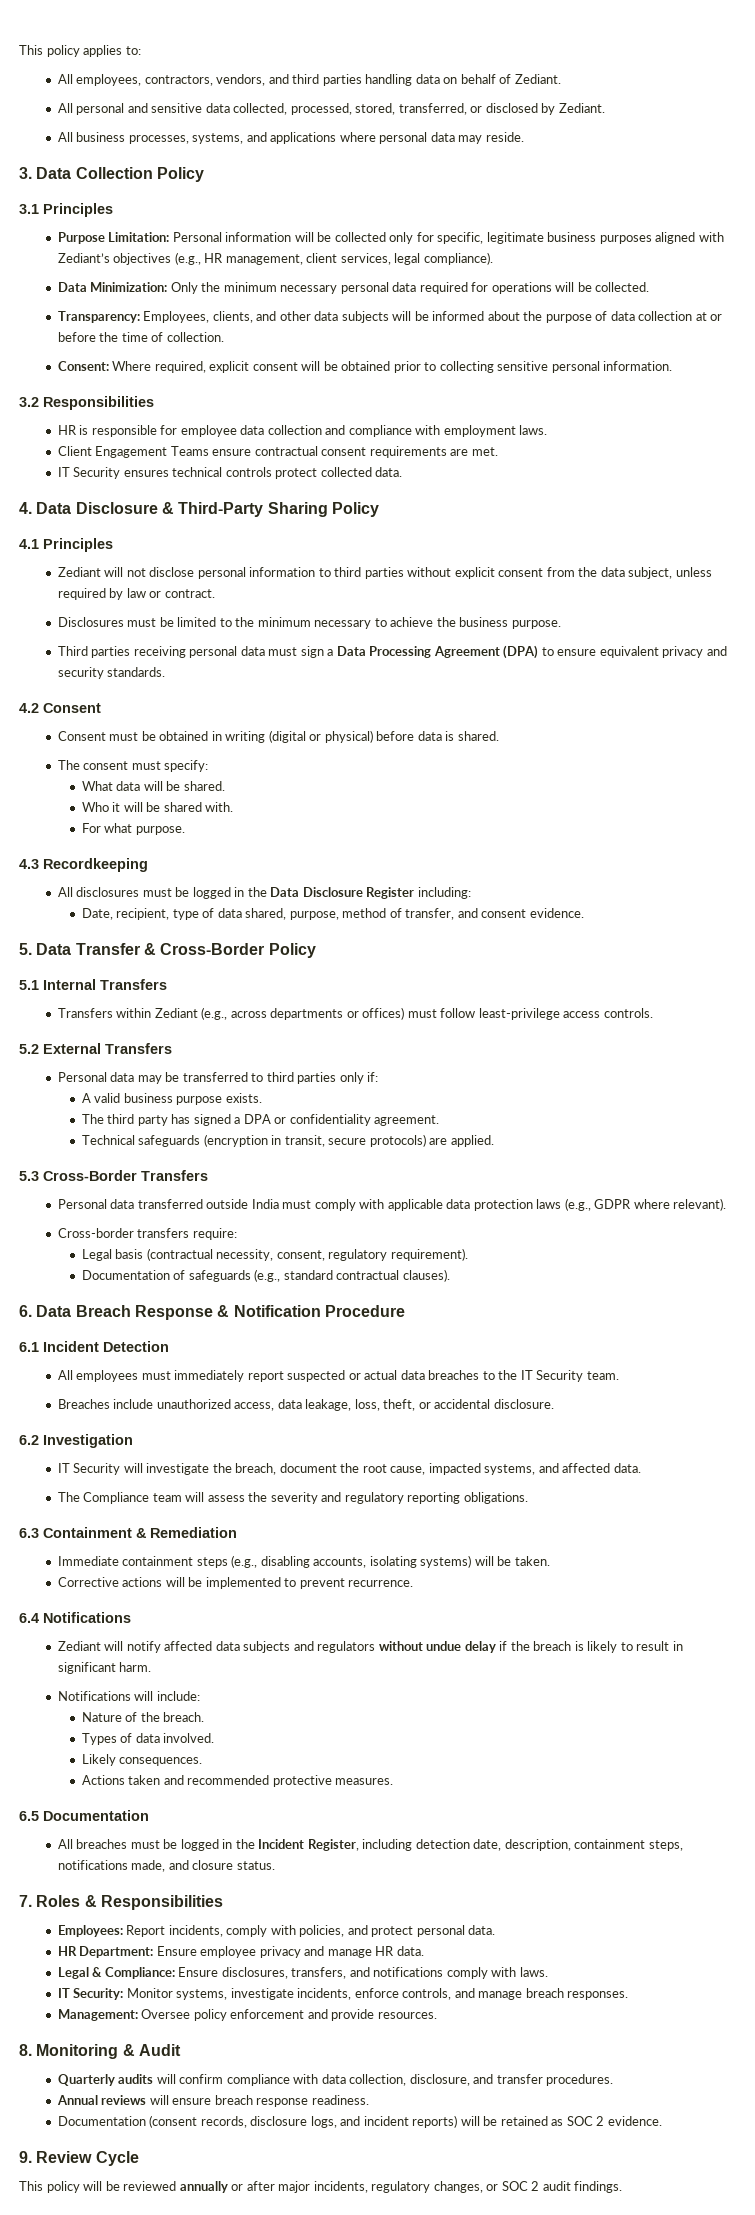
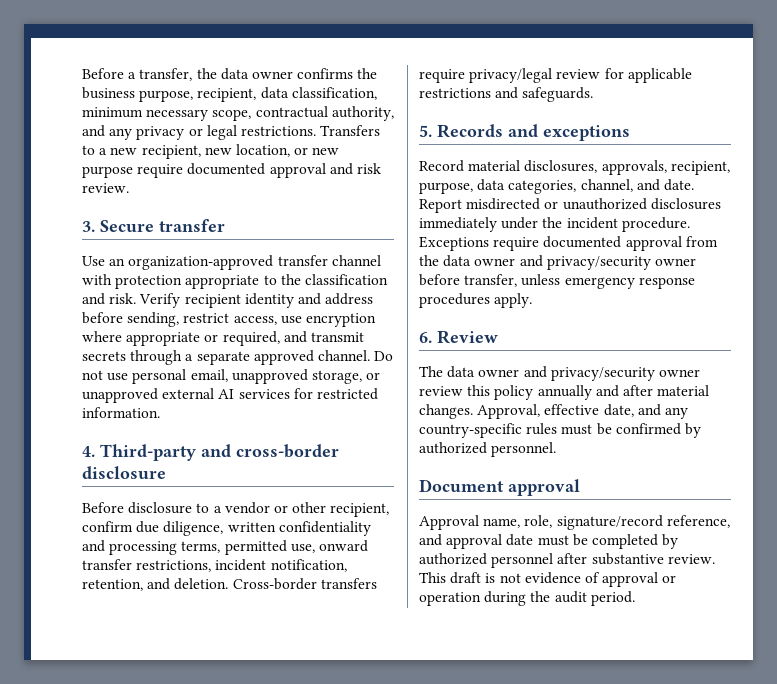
[19,45,141,57] [57,74,561,86] [57,103,605,115] [57,132,524,144] [19,167,204,182] [19,203,113,217] [57,232,724,244] [57,252,493,265] [57,282,650,294] [57,311,723,323] [57,332,224,342] [57,361,673,373] [19,396,154,410] [57,425,548,437] [57,446,498,458] [57,467,403,479] [19,502,379,517] [19,538,113,552] [57,567,712,579] [57,588,215,600] [57,617,561,629] [57,645,727,659] [57,667,166,679] [19,703,101,713] [57,730,499,743] [57,760,209,772] [81,781,225,791] [81,802,234,812] [81,823,185,835] [19,858,148,872] [57,887,471,899] [81,908,584,920] [19,943,316,958] [19,979,167,990] [57,1007,653,1020] [19,1043,172,1054] [57,1072,379,1084] [81,1093,262,1105] [81,1114,440,1126] [81,1134,494,1147] [19,1170,208,1181] [57,1198,727,1211] [57,1228,237,1240] [81,1248,468,1261] [81,1269,450,1282] [19,1305,405,1320] [19,1341,169,1352] [57,1370,619,1382] [57,1399,554,1411] [19,1434,133,1448] [57,1463,641,1475] [57,1492,528,1504] [19,1527,237,1538] [57,1555,550,1568] [57,1577,414,1589] [19,1612,131,1623] [57,1641,683,1653] [57,1662,152,1674] [57,1691,200,1701] [81,1712,205,1722] [81,1733,215,1745] [81,1754,203,1766] [81,1775,394,1787] [19,1810,149,1821] [57,1839,683,1851] [57,1860,275,1872] [19,1895,223,1910] [57,1925,496,1937] [57,1946,424,1958] [57,1967,548,1979] [57,1988,629,2000] [57,2009,437,2021] [19,2044,181,2059] [57,2074,614,2086] [56,2095,369,2107] [57,2115,662,2128] [19,2151,139,2166] [19,2181,623,2193] This policy applies to: // All employees, contractors, vendors, and third parties handling data on behalf of Zediant. // All personal and sensitive data collected, processed, stored, transferred, or disclosed by Zediant. // All business processes, systems, and applications where personal data may reside. // 3. Data Collection Policy // 3.1 Principles // Purpose Limitation: Personal information will be collected only for specific, legitimate business purposes aligned with Zediant’s objectives (e.g., HR management, client services, legal compliance). // Data Minimization: Only the minimum necessary personal data required for operations will be collected. // Transparency: Employees, clients, and other data subjects will be informed about the purpose of data collection at or before the time of collection. // Consent: Where required, explicit consent will be obtained prior to collecting sensitive personal information. // 3.2 Responsibilities // HR is responsible for employee data collection and compliance with employment laws. // Client Engagement Teams ensure contractual consent requirements are met. // IT Security ensures technical controls protect collected data. // 4. Data Disclosure & Third-Party Sharing Policy // 4.1 Principles // Zediant will not disclose personal information to third parties without explicit consent from the data subject, unless required by law or contract. // Disclosures must be limited to the minimum necessary to achieve the business purpose. // Third parties receiving personal data must sign a Data Processing Agreement (DPA) to ensure equivalent privacy and security standards. // 4.2 Consent // Consent must be obtained in writing (digital or physical) before data is shared. // The consent must specify: // What data will be shared. // Who it will be shared with. // For what purpose. // 4.3 Recordkeeping // All disclosures must be logged in the Data Disclosure Register including: // Date, recipient, type of data shared, purpose, method of transfer, and consent evidence. // 5. Data Transfer & Cross-Border Policy // 5.1 Internal Transfers // Transfers within Zediant (e.g., across departments or offices) must follow least-privilege access controls. // 5.2 External Transfers // Personal data may be transferred to third parties only if: // A valid business purpose exists. // The third party has signed a DPA or confidentiality agreement. // Technical safeguards (encryption in transit, secure protocols) are applied. // 5.3 Cross-Border Transfers // Personal data transferred outside India must comply with applicable data protection laws (e.g., GDPR where relevant). // Cross-border transfers require: // Legal basis (contractual necessity, consent, regulatory requirement). // Documentation of safeguards (e.g., standard contractual clauses). // 6. Data Breach Response & Notification Procedure // 6.1 Incident Detection // All employees must immediately report suspected or actual data breaches to the IT Security team. // Breaches include unauthorized access, data leakage, loss, theft, or accidental disclosure. // 6.2 Investigation // IT Security will investigate the breach, document the root cause, impacted systems, and affected data. // The Compliance team will assess the severity and regulatory reporting obligations. // 6.3 Containment & Remediation // Immediate containment steps (e.g., disabling accounts, isolating systems) will be taken. // Corrective actions will be implemented to prevent recurrence. // 6.4 Notifications // Zediant will notify affected data subjects and regulators without undue delay if the breach is likely to result in significant harm. // Notifications will include: // Nature of the breach. // Types of data involved. // Likely consequences. // Actions taken and recommended protective measures. // 6.5 Documentation // All breaches must be logged in the Incident Register, including detection date, description, containment steps, notifications made, and closure status. // 7. Roles & Responsibilities // Employees: Report incidents, comply with policies, and protect personal data. // HR Department: Ensure employee privacy and manage HR data. // Legal & Compliance: Ensure disclosures, transfers, and notifications comply with laws. // IT Security: Monitor systems, investigate incidents, enforce controls, and manage breach responses. // Management: Oversee policy enforcement and provide resources. // 8. Monitoring & Audit // Quarterly audits will confirm compliance with data collection, disclosure, and transfer procedures. // Annual reviews will ensure breach response readiness. // Documentation (consent records, disclosure logs, and incident reports) will be retained as SOC 2 evidence. // 9. Review Cycle // This policy will be reviewed annually or after major incidents, regulatory changes, or SOC 2 audit findings. -> [82,68,378,81] [82,87,377,102] [82,106,394,121] [82,125,381,140] [82,144,340,159] [82,163,381,178] [82,183,129,193] [82,219,225,232] [82,255,381,270] [82,274,388,289] [82,293,374,308] [82,312,376,327] [82,331,364,346] [82,350,394,365] [82,369,381,384] [82,388,378,403] [82,407,160,418] [82,444,339,461] [82,466,166,479] [82,502,390,517] [82,521,371,536] [82,540,368,555] [82,559,347,572] [82,578,377,591] [419,68,692,83] [419,87,594,102] [419,124,630,141] [419,160,730,175] [419,179,694,194] [419,198,721,213] [419,217,690,232] [419,236,718,251] [419,255,696,270] [419,274,695,289] [419,293,533,308] [419,330,498,344] [419,366,700,381] [419,385,710,400] [419,404,688,419] [419,423,701,438] [419,442,557,457] [419,479,580,496] [419,515,730,530] [419,534,679,549] [419,553,715,568] [419,572,677,587] [419,591,635,606] Before a transfer, the data owner confirms the business purpose, recipient, data classification, minimum necessary scope, contractual authority, and any privacy or legal restrictions. Transfers to a new recipient, new location, or new purpose require documented approval and risk review. // 3. Secure transfer // Use an organization-approved transfer channel with protection appropriate to the classification and risk. Verify recipient identity and address before sending, restrict access, use encryption where appropriate or required, and transmit secrets through a separate approved channel. Do not use personal email, unapproved storage, or unapproved external AI services for restricted information. // 4. Third-party and cross-border disclosure // Before disclosure to a vendor or other recipient, confirm due diligence, written confidentiality and processing terms, permitted use, onward transfer restrictions, incident notification, retention, and deletion. Cross-border transfers require privacy/legal review for applicable restrictions and safeguards. // 5. Records and exceptions // Record material disclosures, approvals, recipient, purpose, data categories, channel, and date. Report misdirected or unauthorized disclosures immediately under the incident procedure. Exceptions require documented approval from the data owner and privacy/security owner before transfer, unless emergency response procedures apply. // 6. Review // The data owner and privacy/security owner review this policy annually and after material changes. Approval, effective date, and any country-specific rules must be confirmed by authorized personnel. // Document approval // Approval name, role, signature/record reference, and approval date must be completed by authorized personnel after substantive review. This draft is not evidence of approval or operation during the audit period.

